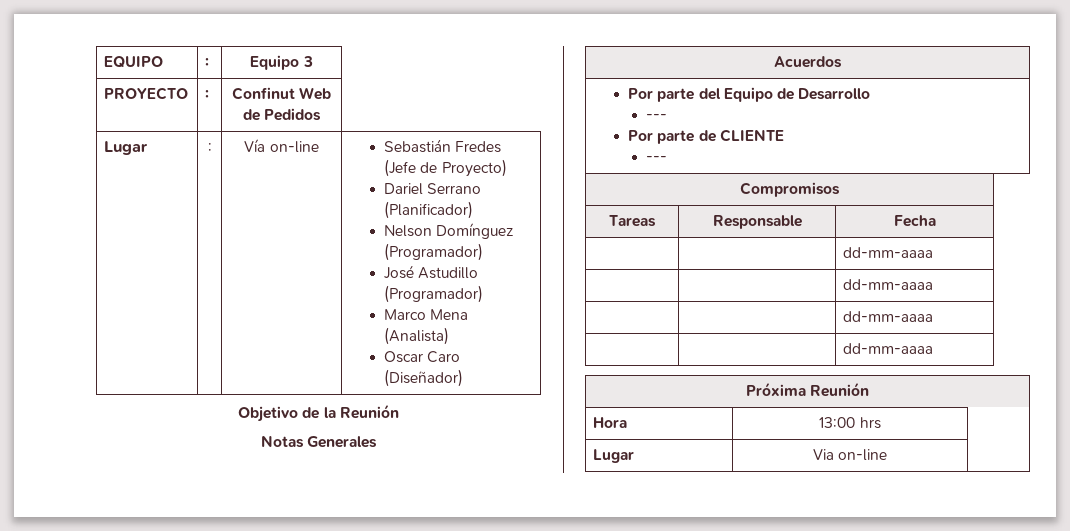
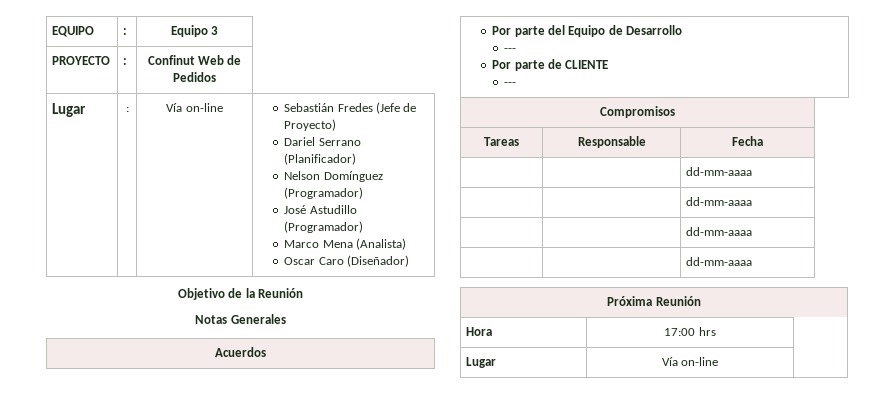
[819,417,856,428] 13:00 -> [664,328,696,336] 17:00
[812,449,834,460] Via -> [661,357,678,366] Vía

